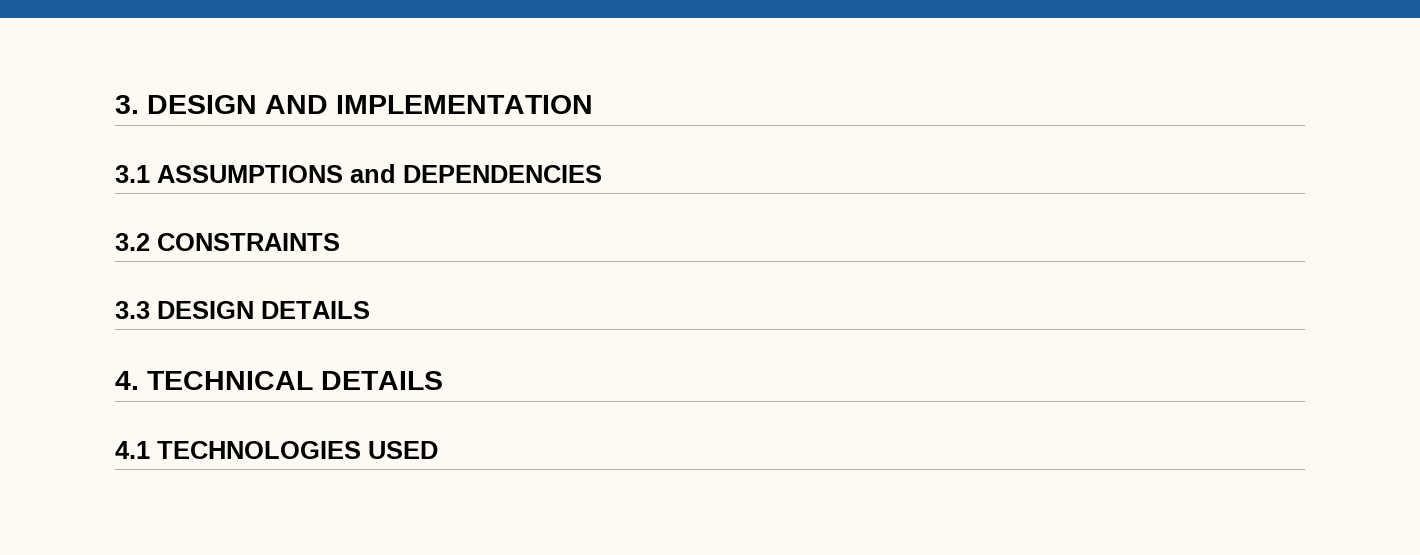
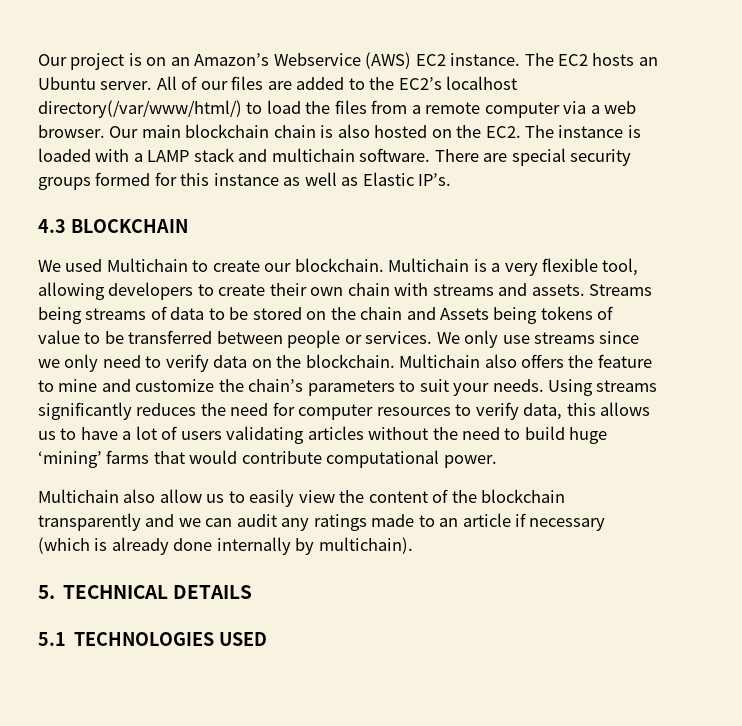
[115,95,593,114] [115,164,602,183] [115,233,340,251] [115,301,370,319] [115,371,139,390] 3. DESIGN AND IMPLEMENTATION // 3.1 ASSUMPTIONS and DEPENDENCIES // 3.2 CONSTRAINTS // 3.3 DESIGN DETAILS // 4. -> [38,52,658,70] [38,76,518,90] [38,100,637,118] [38,124,641,138] [38,148,632,166] [38,172,452,190] [38,219,188,233] [38,258,639,276] [38,282,653,300] [38,306,614,324] [38,330,640,348] [38,354,652,372] [38,379,658,396] [38,402,651,420] [38,426,608,444] [38,450,497,468] [38,489,566,507] [38,513,606,531] [38,537,413,555] [38,585,55,599] Our project is on an Amazon’s Webservice (AWS) EC2 instance. The EC2 hosts an Ubuntu server. All of our files are added to the EC2’s localhost directory(/var/www/html/) to load the files from a remote computer via a web browser. Our main blockchain chain is also hosted on the EC2. The instance is loaded with a LAMP stack and multichain software. There are special security groups formed for this instance as well as Elastic IP’s. // 4.3 BLOCKCHAIN // We used Multichain to create our blockchain. Multichain is a very flexible tool, allowing developers to create their own chain with streams and assets. Streams being streams of data to be stored on the chain and Assets being tokens of value to be transferred between people or services. We only use streams since we only need to verify data on the blockchain. Multichain also offers the feature to mine and customize the chain’s parameters to suit your needs. Using streams significantly reduces the need for computer resources to verify data, this allows us to have a lot of users validating articles without the need to build huge ‘mining’ farms that would contribute computational power. // Multichain also allow us to easily view the content of the blockchain transparently and we can audit any ratings made to an article if necessary (which is already done internally by multichain). // 5.
[115,441,150,459] 4.1 -> [38,632,66,646] 5.1

